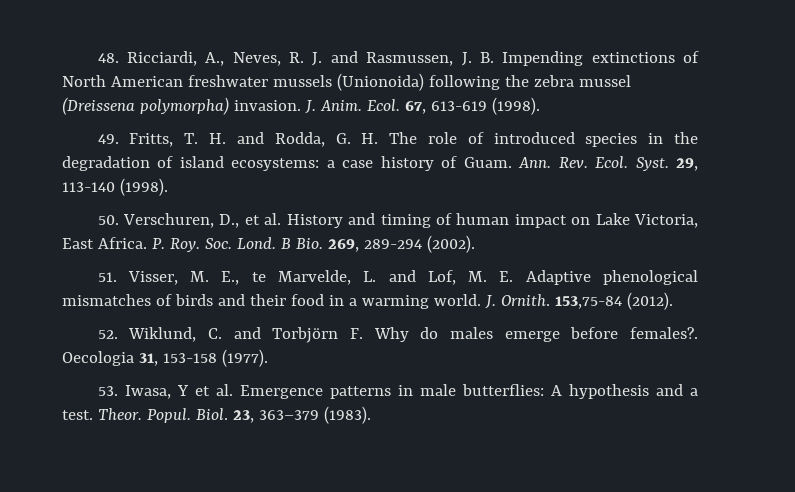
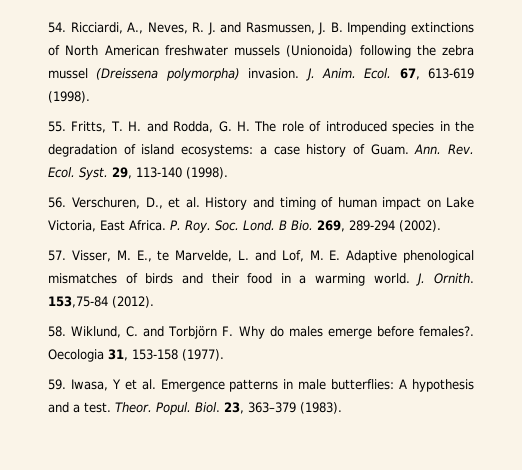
[97,53,119,63] 48. -> [48,22,66,33] 54.
[97,134,119,144] 49. -> [48,121,66,132] 55.
[97,215,119,225] 50. -> [48,197,66,208] 56.
[97,272,117,282] 51. -> [48,250,66,261] 57.
[97,330,118,339] 52. -> [48,326,66,337] 58.
[97,386,118,396] 53. -> [48,379,66,390] 59.

